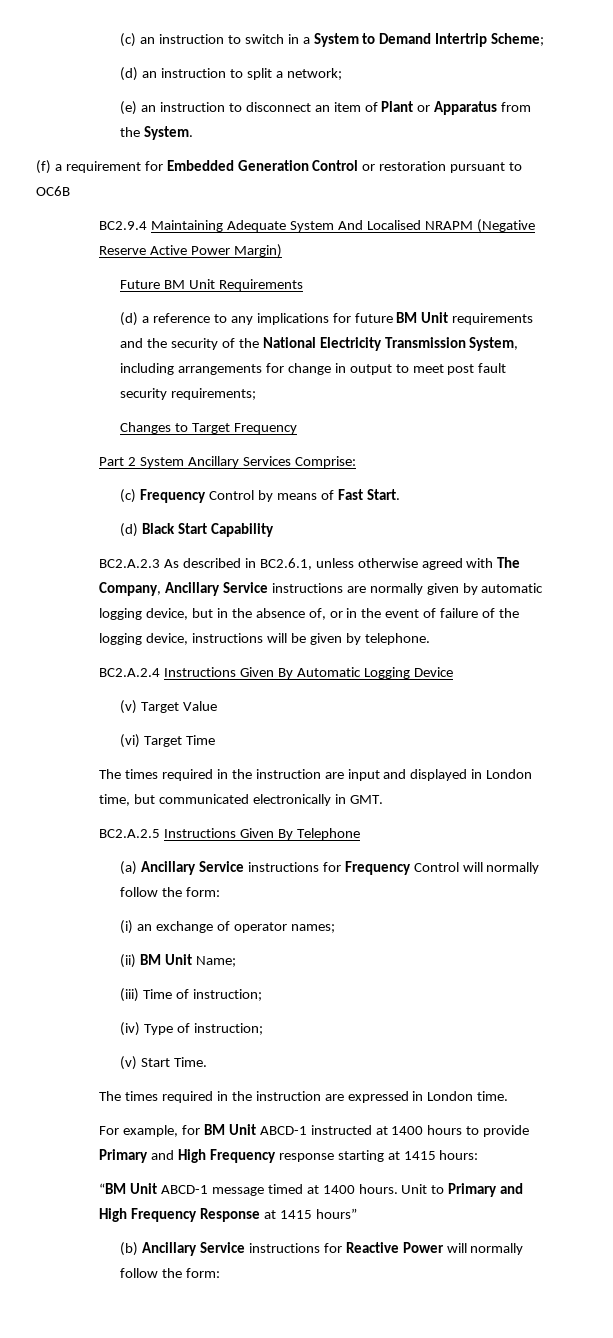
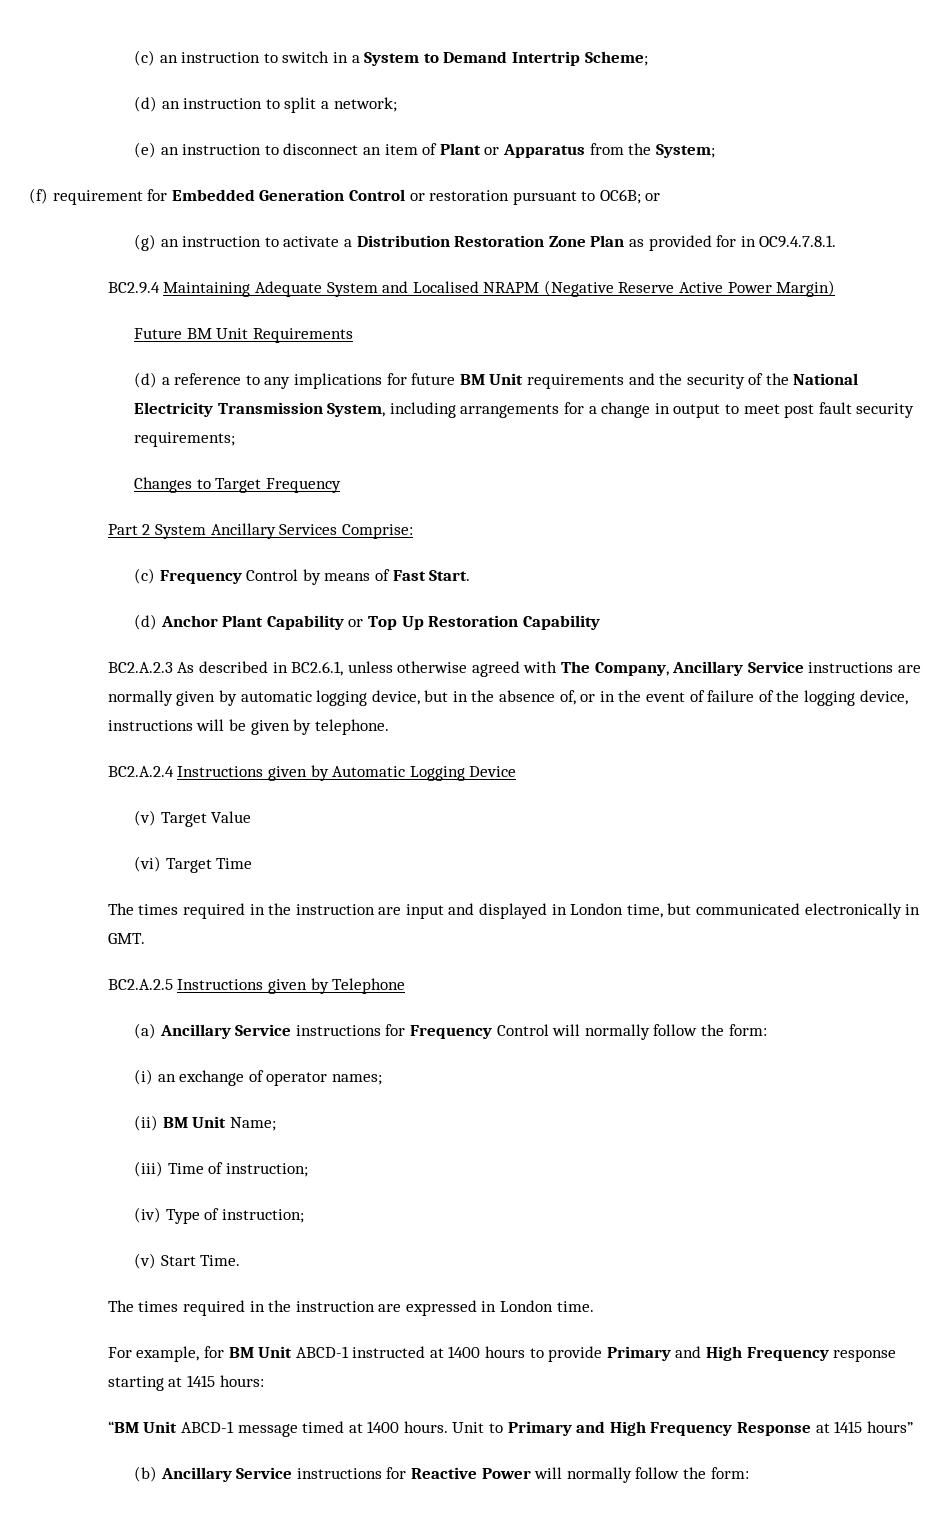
[144,126,194,140] System. -> [655,144,715,158] System;
[54,164,62,171] a -> (48, 196) none
[36,186,70,196] OC6B -> [599,189,661,204] [134,234,837,251] OC6B; or // (g) an instruction to activate a Distribution Restoration Zone Plan as provided for in OC9.4.7.8.1.
[337,220,363,230] And -> [382,281,409,293] and
(284, 368) none -> [588,406,597,414] a
[142,523,207,534] Black Start -> [160,615,519,630] Anchor Plant Capability or Top Up Restoration
[239,667,293,679] Given By -> [267,765,329,781] given by
[239,828,293,840] Given By -> [267,978,329,994] given by

